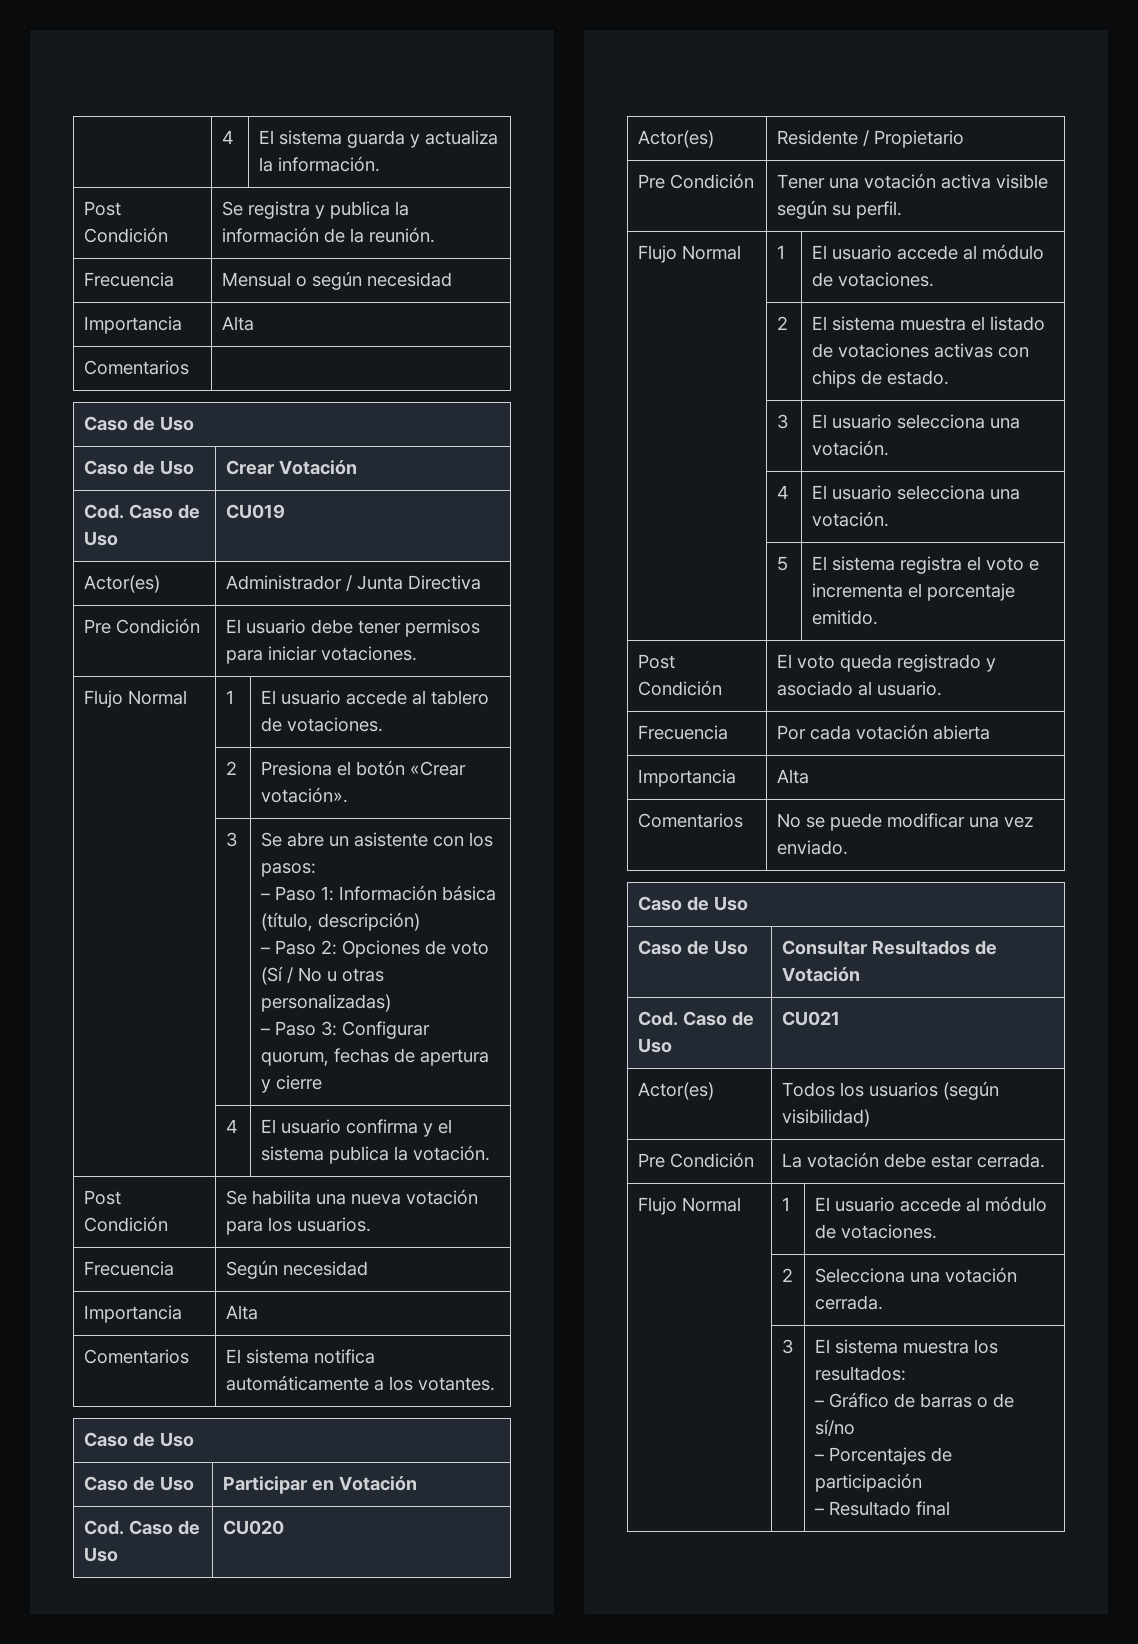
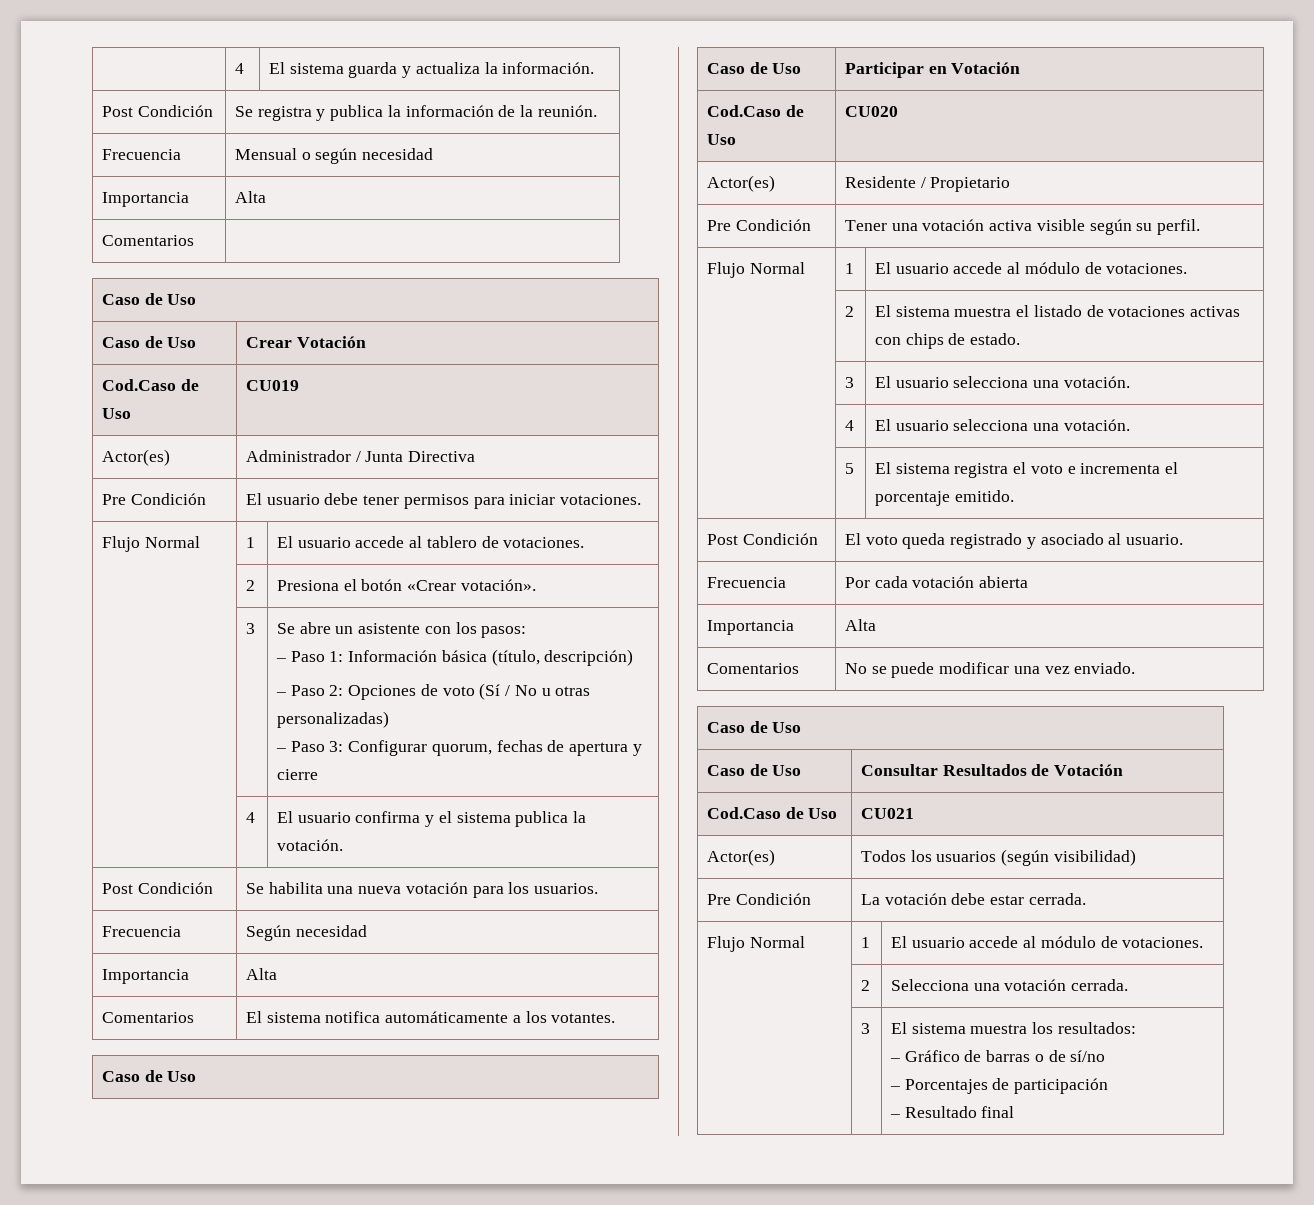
[83,504,173,519] Cod. Caso -> [102,379,177,391] Cod.Caso
[83,1520,173,1535] Cod. Caso -> [707,105,782,117] Cod.Caso
[637,1011,727,1026] Cod. Caso -> [707,807,782,819] Cod.Caso

